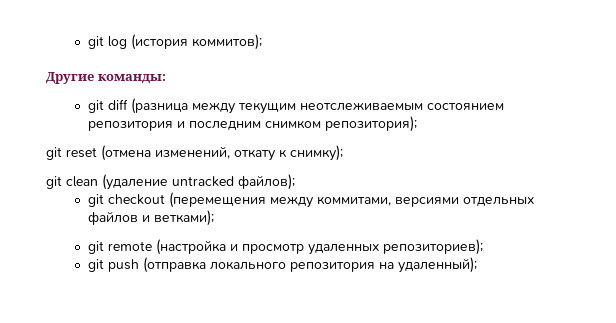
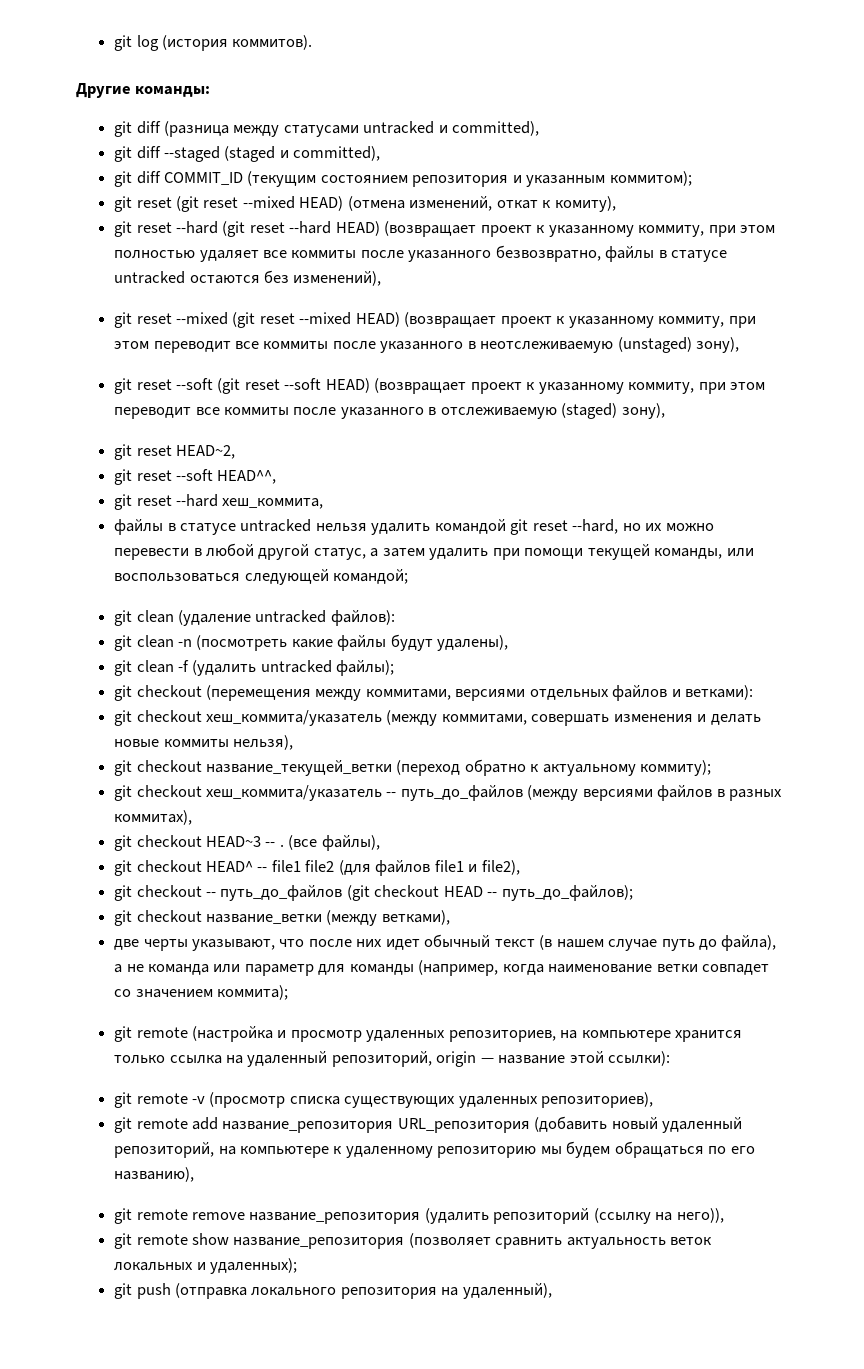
[191,34,262,50] коммитов); -> [232,35,313,50] коммитов).
[237,102,504,114] [87,116,417,132] [46,145,343,161] [46,174,295,190] текущим неотслеживаемым состоянием репозитория и последним снимком репозитория); // git reset (отмена изменений, откату к снимку); // git clean (удаление untracked файлов); -> [283,121,540,137] [114,146,381,162] [114,171,692,187] [114,196,616,212] [114,221,775,237] [114,245,728,262] [114,270,382,286] [114,312,756,328] [114,337,740,353] [114,378,765,394] [114,403,665,419] [114,444,235,460] [114,469,277,485] [114,494,324,510] [114,519,714,535] [114,543,754,560] [114,569,408,585] [114,610,395,626] [114,634,509,651] [114,660,395,676] статусами untracked и committed), // git diff --staged (staged и committed), // git diff COMMIT_ID (текущим состоянием репозитория и указанным коммитом); // git reset (git reset --mixed HEAD) (отмена изменений, откат к комиту), // git reset --hard (git reset --hard HEAD) (возвращает проект к указанному коммиту, при этом полностью удаляет все коммиты после указанного безвозвратно, файлы в статусе untracked остаются без изменений), // git reset --mixed (git reset --mixed HEAD) (возвращает проект к указанному коммиту, при этом переводит все коммиты после указанного в неотслеживаемую (unstaged) зону), // git reset --soft (git reset --soft HEAD) (возвращает проект к указанному коммиту, при этом переводит все коммиты после указанного в отслеживаемую (staged) зону), // git reset HEAD~2, // git reset --soft HEAD^^, // git reset --hard хеш_коммита, // файлы в статусе untracked нельзя удалить командой git reset --hard, но их можно перевести в любой другой статус, а затем удалить при помощи текущей команды, или воспользоваться следующей командой; // git clean (удаление untracked файлов): // git clean -n (посмотреть какие файлы будут удалены), // git clean -f (удалить untracked файлы);
[153,210,214,226] ветками); -> [685,685,754,700] [114,710,761,726] [114,735,293,750] [114,759,712,776] [114,785,783,801] [114,810,193,825] [114,835,380,851] [114,860,520,876] [114,885,633,901] [114,910,450,926] [114,934,777,951] [114,960,770,976] [114,985,288,1000] ветками): // git checkout хеш_коммита/указатель (между коммитами, совершать изменения и делать новые коммиты нельзя), // git checkout название_текущей_ветки (переход обратно к актуальному коммиту); // git checkout хеш_коммита/указатель -- путь_до_файлов (между версиями файлов в разных коммитах), // git checkout HEAD~3 -- . (все файлы), // git checkout HEAD^ -- file1 file2 (для файлов file1 и file2), // git checkout -- путь_до_файлов (git checkout HEAD -- путь_до_файлов); // git checkout название_ветки (между ветками), // две черты указывают, что после них идет обычный текст (в нашем случае путь до файла), а не команда или параметр для команды (например, когда наименование ветки совпадет со значением коммита);
[382,239,483,255] репозиториев); -> [448,1030,743,1042] [114,1051,671,1067] [114,1092,654,1108] [114,1116,743,1133] [114,1141,755,1158] [114,1167,195,1182] [114,1208,724,1224] [114,1233,713,1249] [114,1258,297,1274] репозиториев, на компьютере хранится только ссылка на удаленный репозиторий, origin — название этой ссылки): // git remote -v (просмотр списка существующих удаленных репозиториев), // git remote add название_репозитория URL_репозитория (добавить новый удаленный репозиторий, на компьютере к удаленному репозиторию мы будем обращаться по его названию), // git remote remove название_репозитория (удалить репозиторий (ссылку на него)), // git remote show название_репозитория (позволяет сравнить актуальность веток локальных и удаленных);
[397,257,477,273] удаленный); -> [462,1283,552,1299] удаленный),

